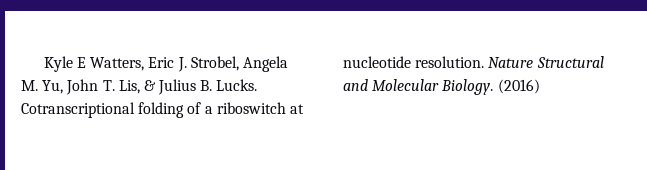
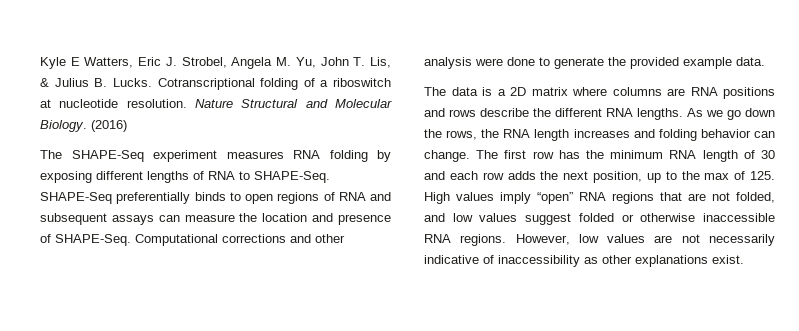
(540, 86) none -> [40,150,391,162] [40,171,330,183] [40,192,391,204] [40,213,391,225] [40,234,345,246] [424,57,765,69] [424,87,775,99] [424,108,775,120] [424,129,775,141] [424,150,775,162] [424,171,775,183] [424,192,775,204] [424,213,775,225] [424,234,775,246] [424,255,744,267] // The SHAPE-Seq experiment measures RNA folding by exposing different lengths of RNA to SHAPE-Seq. SHAPE-Seq preferentially binds to open regions of RNA and subsequent assays can measure the location and presence of SHAPE-Seq. Computational corrections and other analysis were done to generate the provided example data. // The data is a 2D matrix where columns are RNA positions and rows describe the different RNA lengths. As we go down the rows, the RNA length increases and folding behavior can change. The first row has the minimum RNA length of 30 and each row adds the next position, up to the max of 125. High values imply “open” RNA regions that are not folded, and low values suggest folded or otherwise inaccessible RNA regions. However, low values are not necessarily indicative of inaccessibility as other explanations exist.

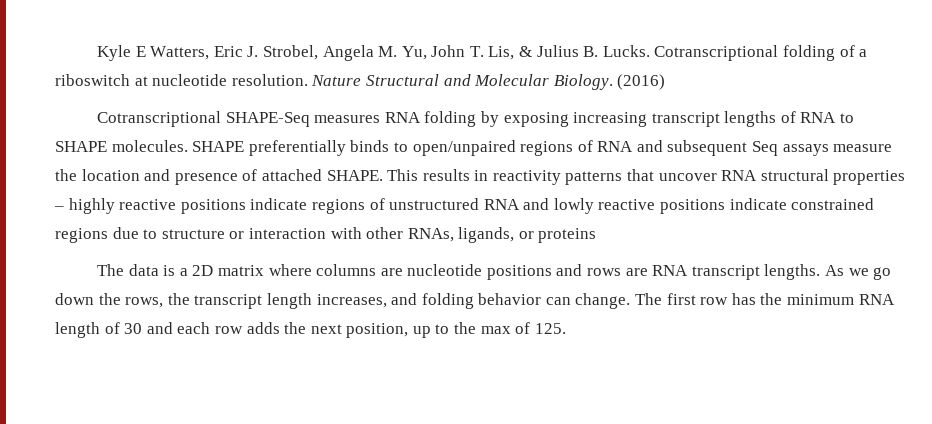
[40,150,217,162] The SHAPE-Seq experiment -> [96,111,310,127] Cotranscriptional SHAPE-Seq
[96,171,143,180] different -> [573,112,720,127] increasing transcript
[254,171,330,183] [40,192,112,204] SHAPE-Seq. SHAPE-Seq -> [55,140,245,152] SHAPE molecules. SHAPE
[245,194,273,204] open -> [412,140,516,156] open/unpaired
[111,215,180,225] assays can -> [752,141,829,156] Seq assays
[55,234,345,246] [424,57,765,69] SHAPE-Seq. Computational corrections and other analysis were done to generate the provided example data. -> [261,169,906,185] [54,198,875,214] [55,227,597,243] attached SHAPE. This results in reactivity patterns that uncover RNA structural properties – highly reactive positions indicate regions of unstructured RNA and lowly reactive positions indicate constrained regions due to structure or interaction with other RNAs, ligands, or proteins
[690,87,718,96] RNA -> [407,264,483,276] nucleotide
[480,108,633,117] describe the different RNA -> [625,265,760,280] are RNA transcript
[503,129,630,141] RNA length increases -> [194,293,387,309] transcript length increases,
[424,192,775,204] [424,213,775,225] [424,234,775,246] [424,255,744,267] High values imply “open” RNA regions that are not folded, and low values suggest folded or otherwise inaccessible RNA regions. However, low values are not necessarily indicative of inaccessibility as other explanations exist. -> (566, 328) none

